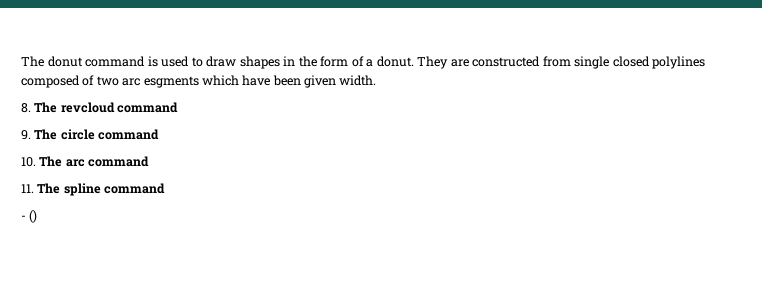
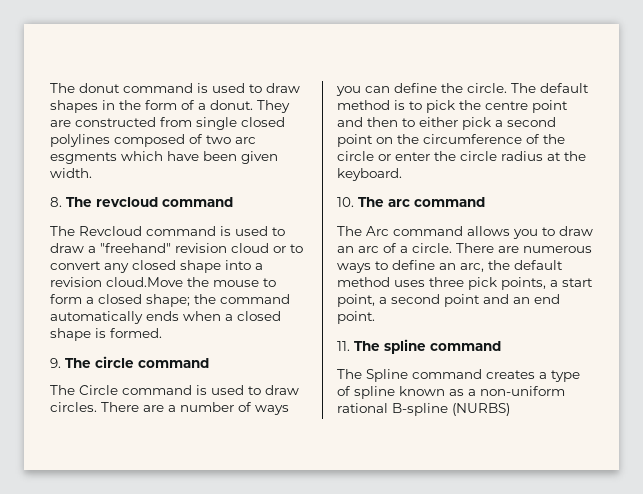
[21,129,160,140] [21,156,150,167] [21,183,166,196] [21,210,38,223] 9. The circle command // 10. The arc command // 11. The spline command // - () -> [50,226,285,236] [50,243,303,253] [50,260,263,273] [50,277,276,287] [50,294,290,307] [50,311,281,324] [50,328,162,341] [50,356,209,368] [50,385,299,395] [50,402,289,415] [336,83,589,96] [337,100,568,113] [337,117,556,130] [337,134,565,147] [337,151,586,161] [337,168,402,181] [337,197,485,207] [337,226,593,239] [337,243,592,253] [337,260,563,273] [337,277,593,290] [337,294,560,307] [337,311,375,324] [337,339,501,354] [337,369,580,382] [337,386,565,399] [337,403,510,416] The Revcloud command is used to draw a "freehand" revision cloud or to convert any closed shape into a revision cloud.Move the mouse to form a closed shape; the command automatically ends when a closed shape is formed. // 9. The circle command // The Circle command is used to draw circles. There are a number of ways you can define the circle. The default method is to pick the centre point and then to either pick a second point on the circumference of the circle or enter the circle radius at the keyboard. // 10. The arc command // The Arc command allows you to draw an arc of a circle. There are numerous ways to define an arc, the default method uses three pick points, a start point, a second point and an end point. // 11. The spline command // The Spline command creates a type of spline known as a non-uniform rational B-spline (NURBS)

